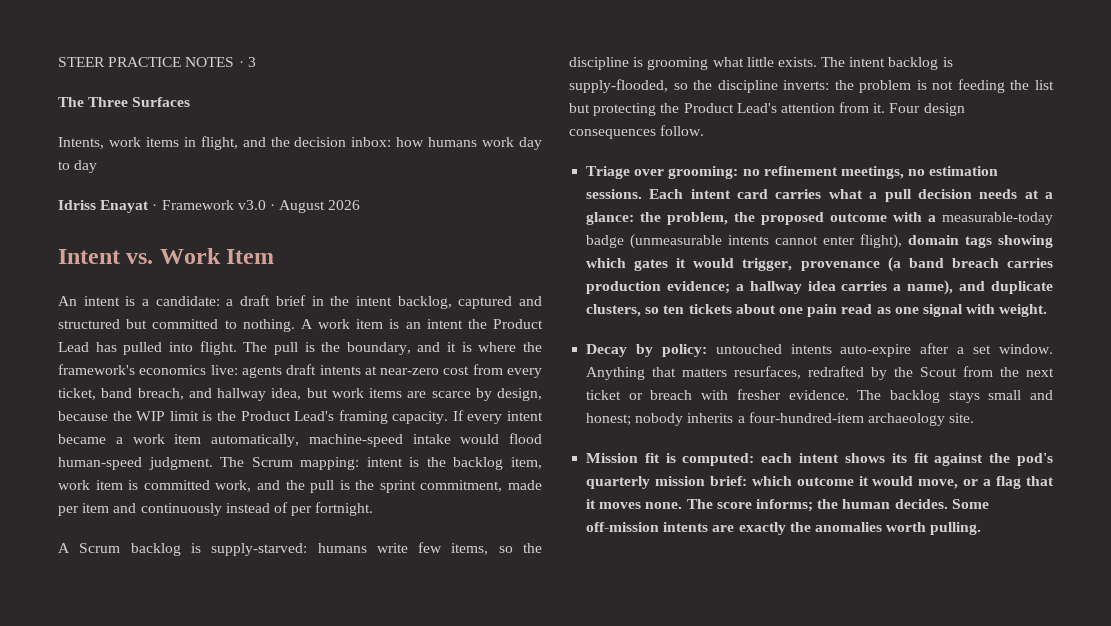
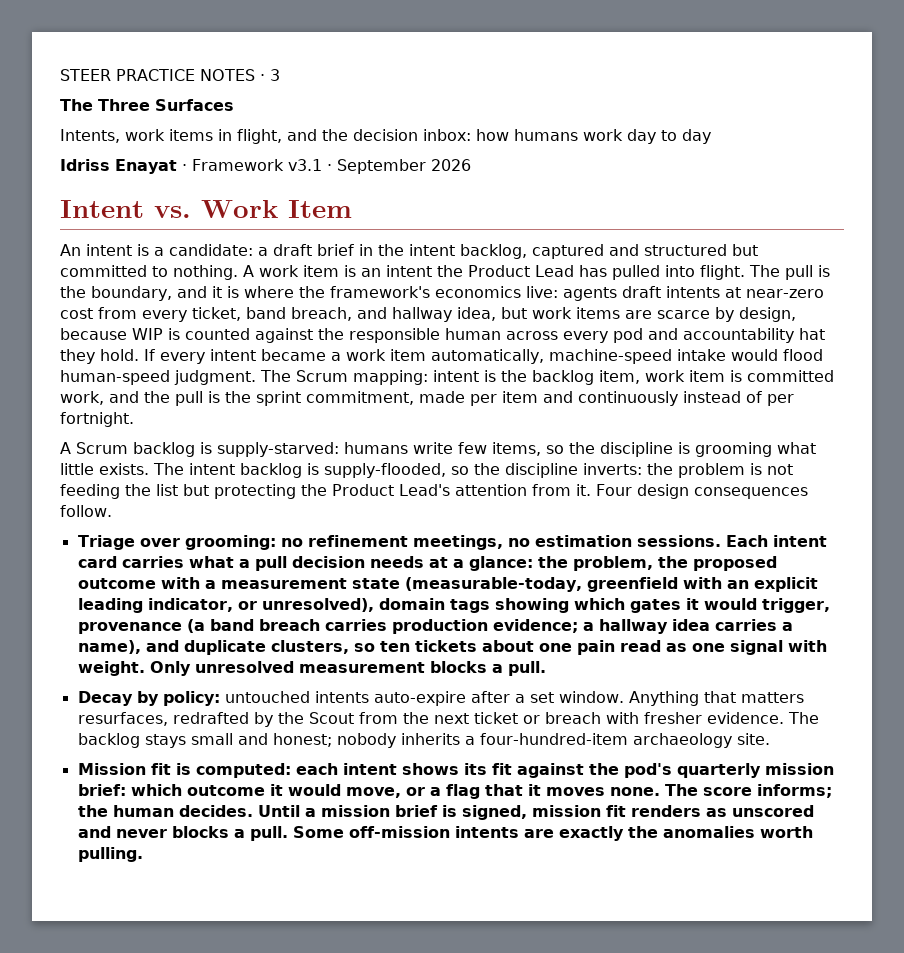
[237,200,326,213] v3.0 · August -> [287,159,426,174] v3.1 · September
[112,410,449,424] the WIP limit is the Product Lead's framing capacity. -> [132,328,825,343] [60,349,139,364] WIP is counted against the responsible human across every pod and accountability hat they hold.
[941,212,1053,225] [586,234,903,249] measurable-today badge (unmeasurable intents cannot enter flight), -> [220,577,818,592] [77,598,374,613] measurement state (measurable-today, greenfield with an explicit leading indicator, or unresolved),
(1048, 310) none -> [149,661,546,676] Only unresolved measurement blocks a pull.
(948, 504) none -> [257,805,814,820] [77,826,288,841] Until a mission brief is signed, mission fit renders as unscored and never blocks a pull.

